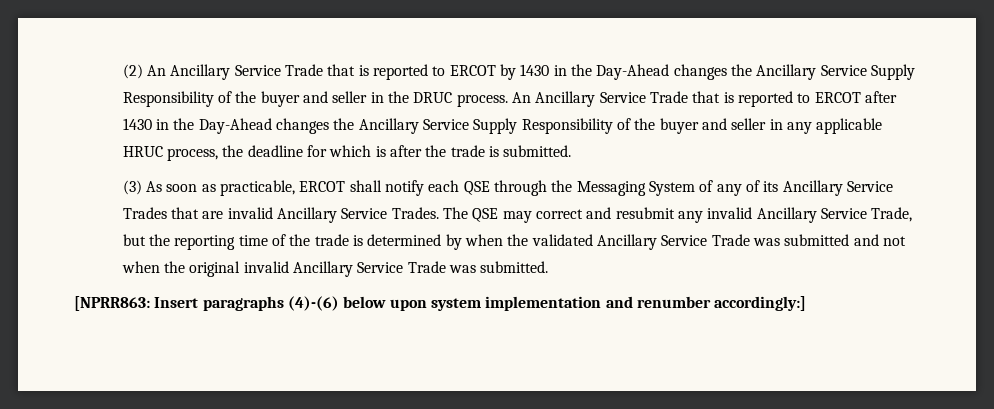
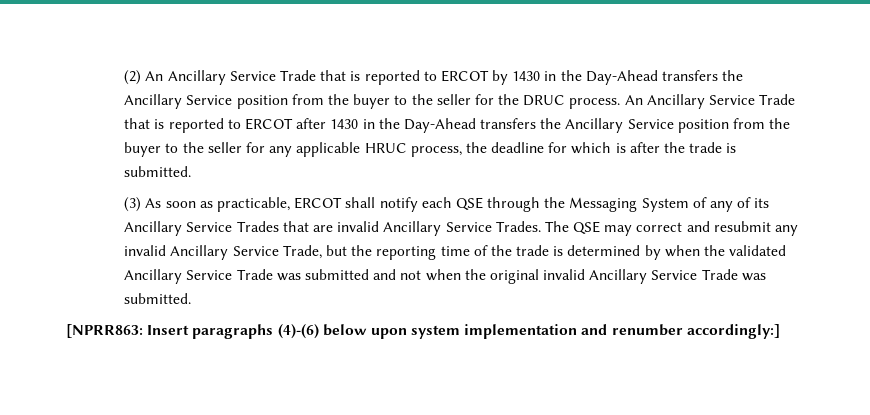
[673,64,915,80] [122,91,384,107] changes the Ancillary Service Supply Responsibility of the buyer and seller in -> [662,70,744,81] [124,94,494,109] transfers the Ancillary Service position from the buyer to the seller for
[276,118,783,134] changes the Ancillary Service Supply Responsibility of the buyer and seller in -> [480,118,791,133] [124,142,266,157] transfers the Ancillary Service position from the buyer to the seller for

